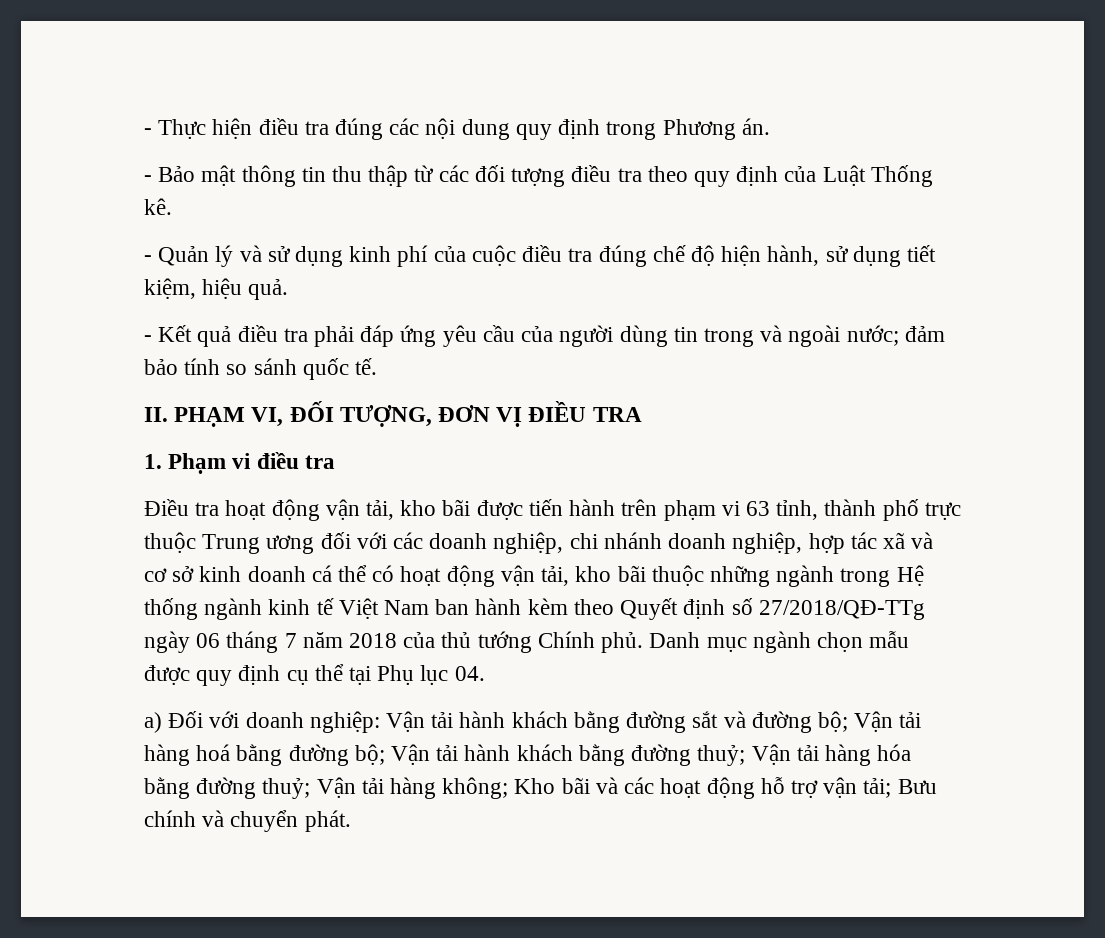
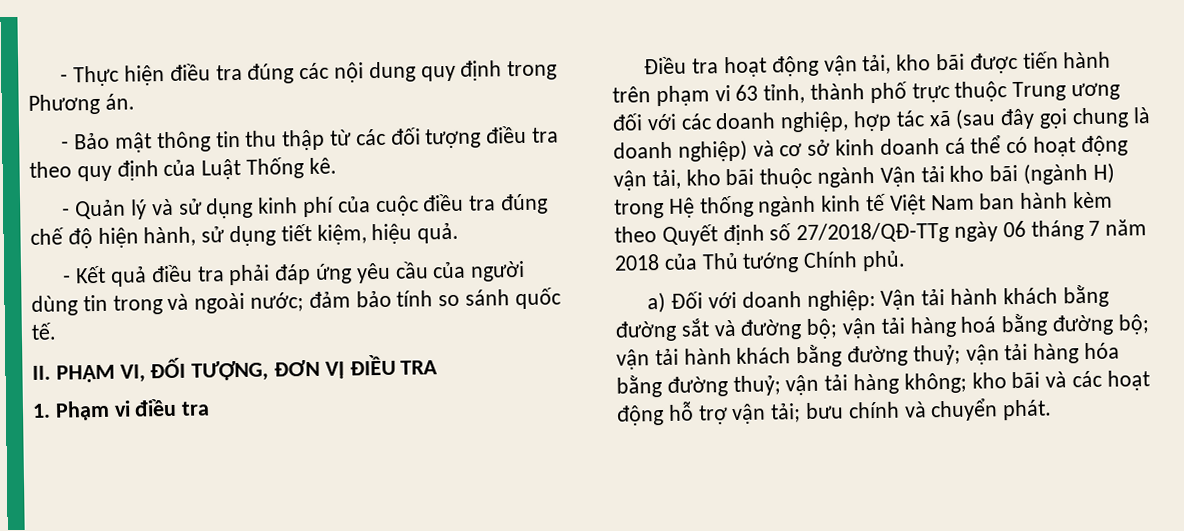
[569,532,905,554] chi nhánh doanh nghiệp, hợp tác xã -> [853,107,1151,132] [613,139,748,162] hợp tác xã (sau đây gọi chung là doanh nghiệp)
[709,565,835,587] những ngành -> [817,162,1115,188] ngành Vận tải kho bãi (ngành H)
[441,632,472,648] thủ -> [701,252,739,270] Thủ
[649,631,910,653] [144,664,485,686] Danh mục ngành chọn mẫu được quy định cụ thể tại Phụ lục 04. -> (907, 261) none
[854,711,894,732] Vận -> [842,317,878,339] vận
[391,744,431,765] Vận -> [616,349,650,370] vận
[751,744,791,765] Vận -> [965,344,1000,365] vận
[316,777,356,798] Vận -> [785,374,820,396] vận
[514,778,556,794] Kho -> [971,372,1007,389] kho
[897,779,937,794] Bưu -> [805,402,845,419] bưu

